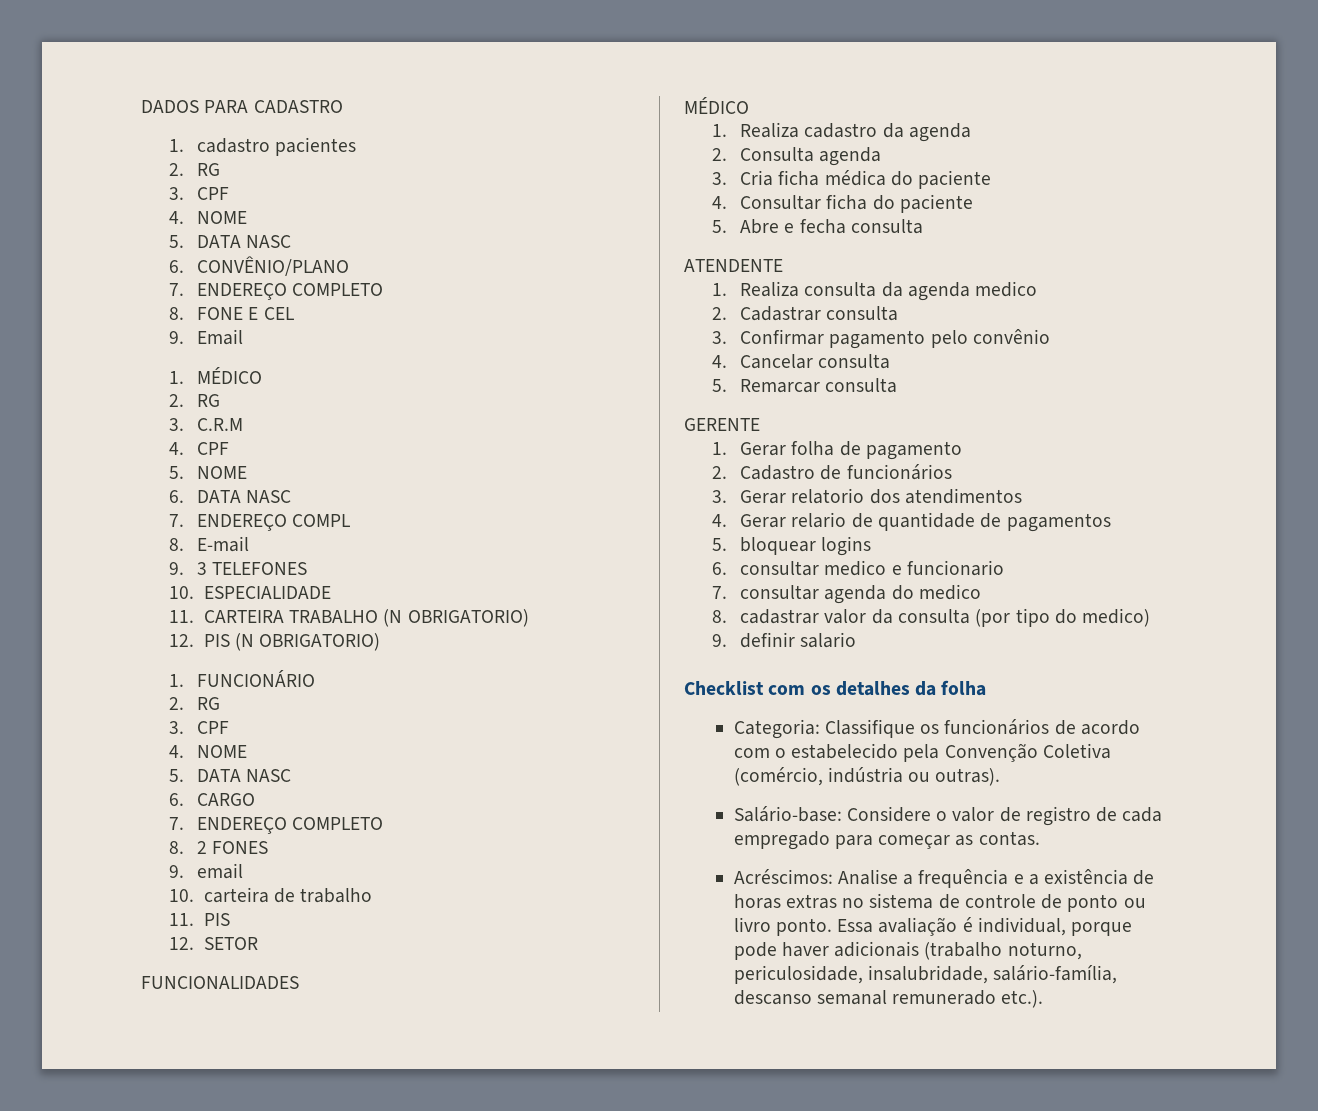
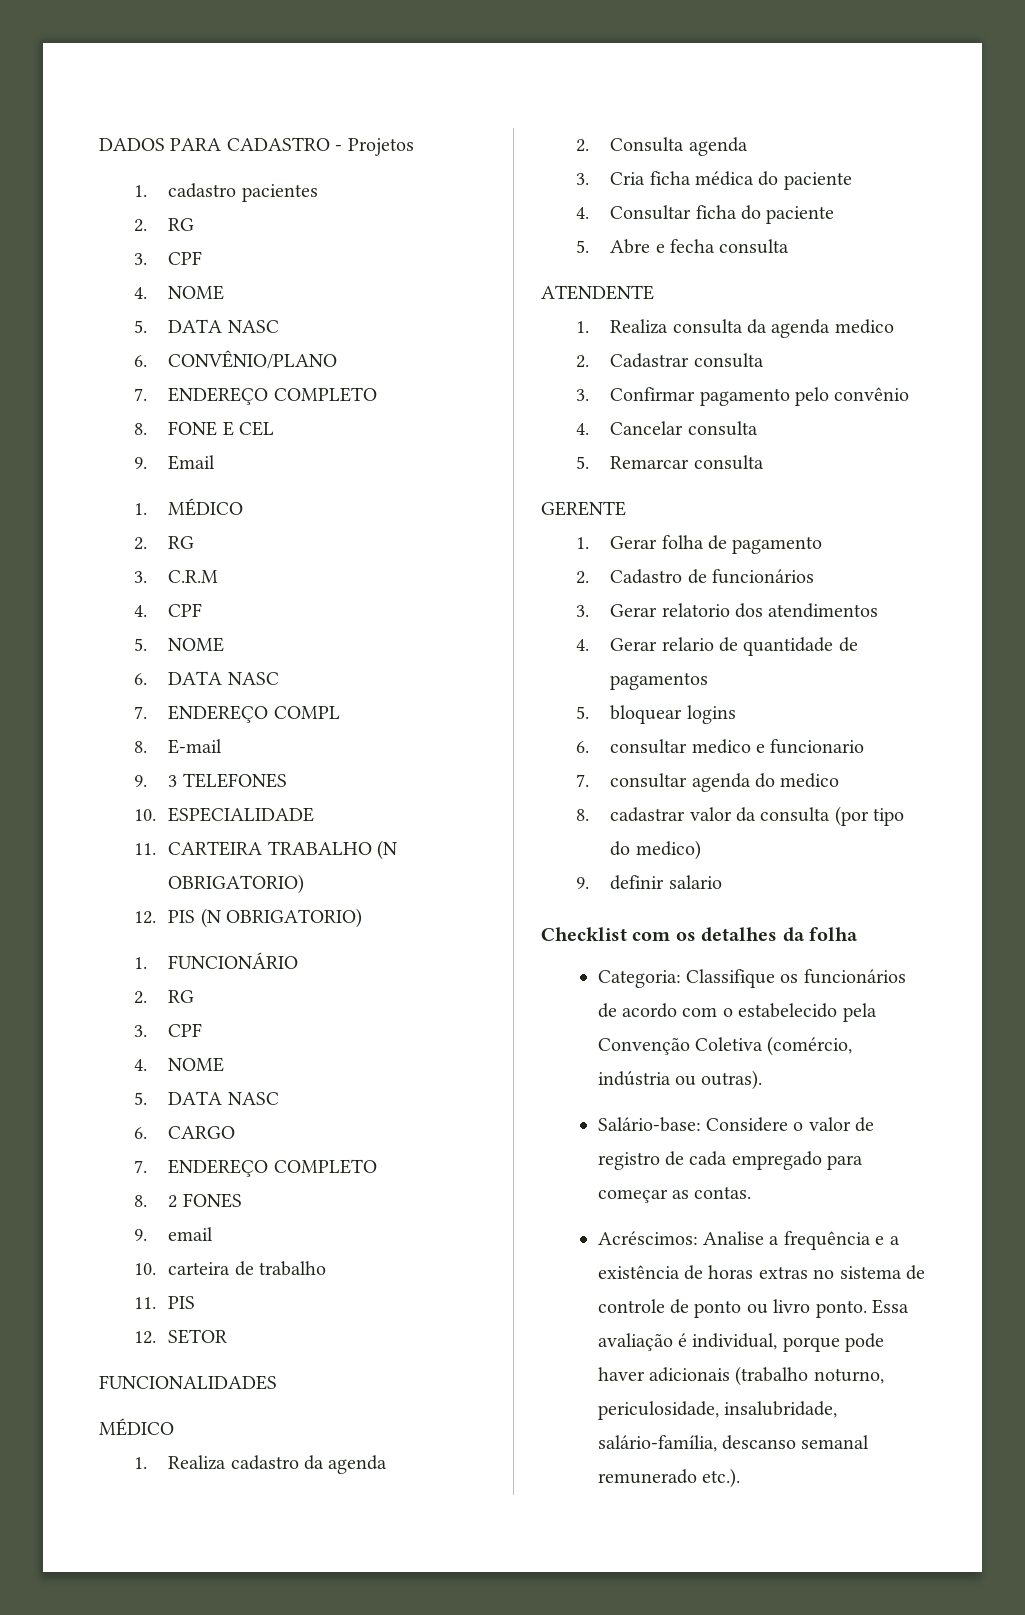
(343, 106) none -> [335,138,414,156] - Projetos

